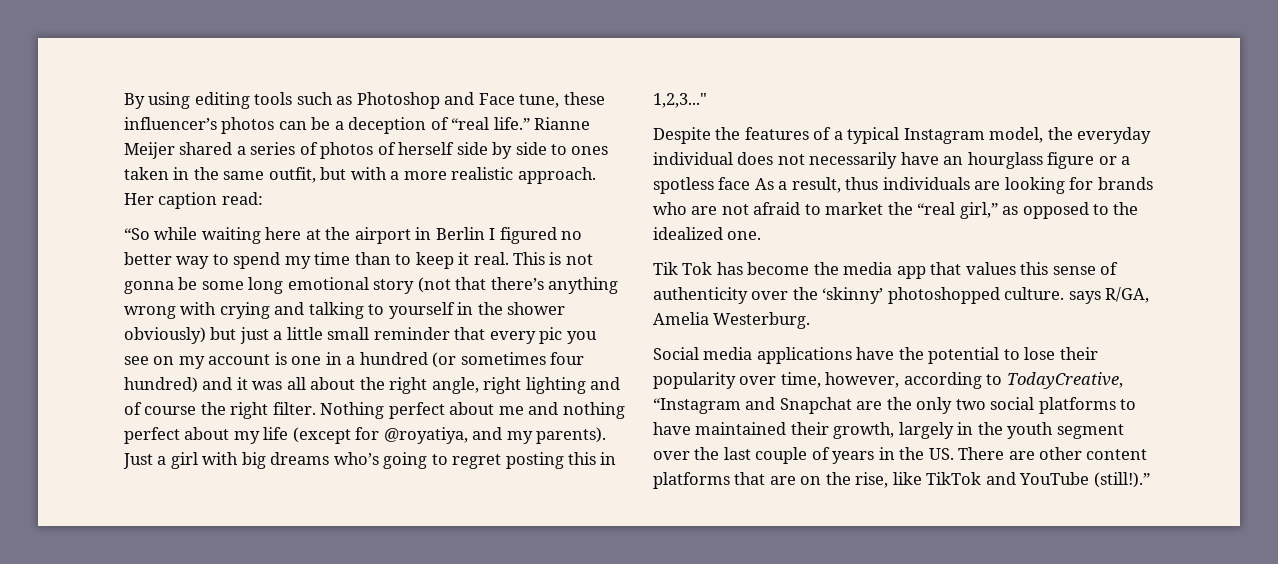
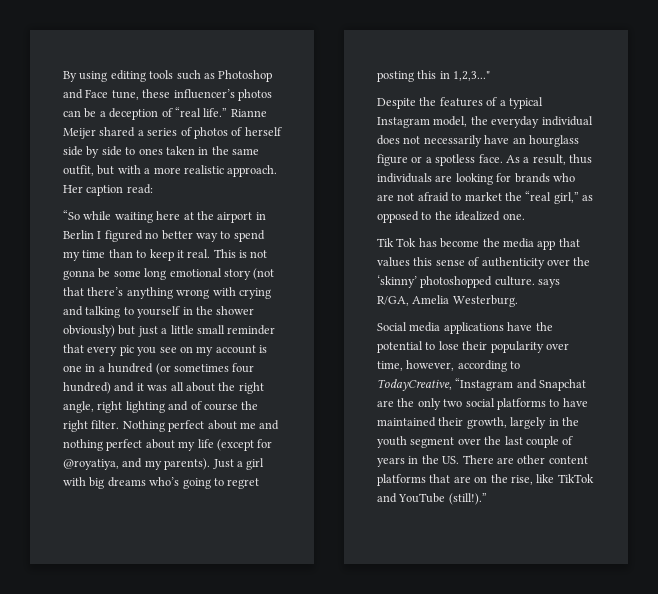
[718,177,751,190] face -> [478,154,503,163] face.

